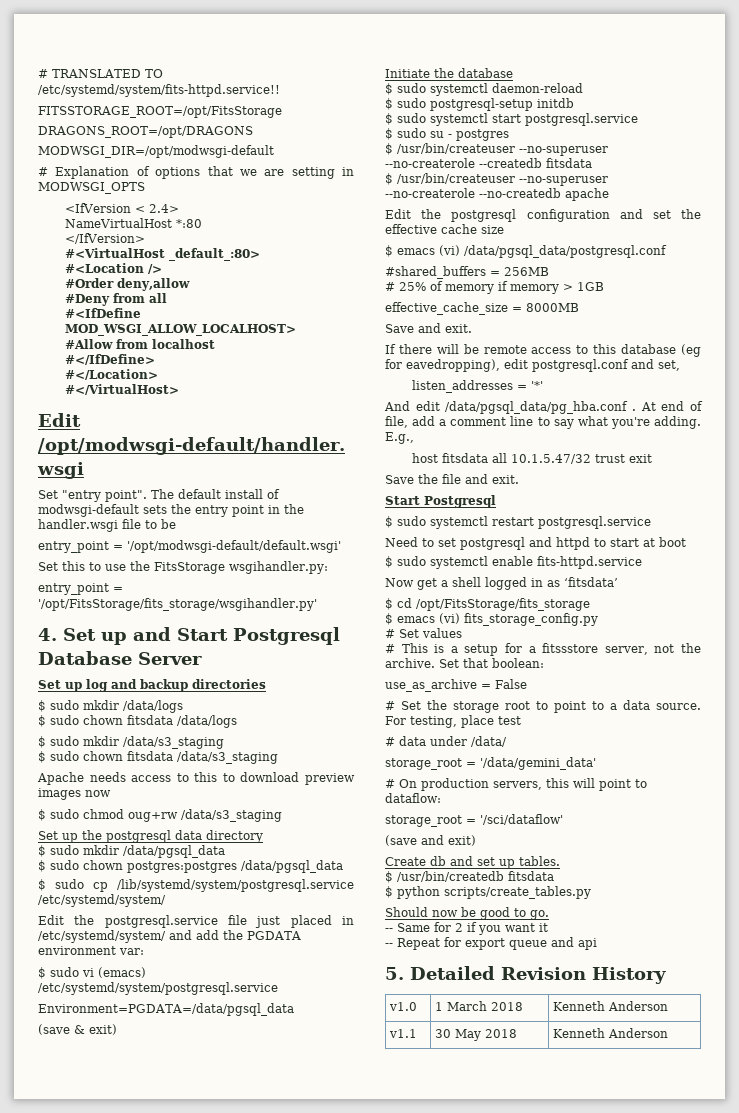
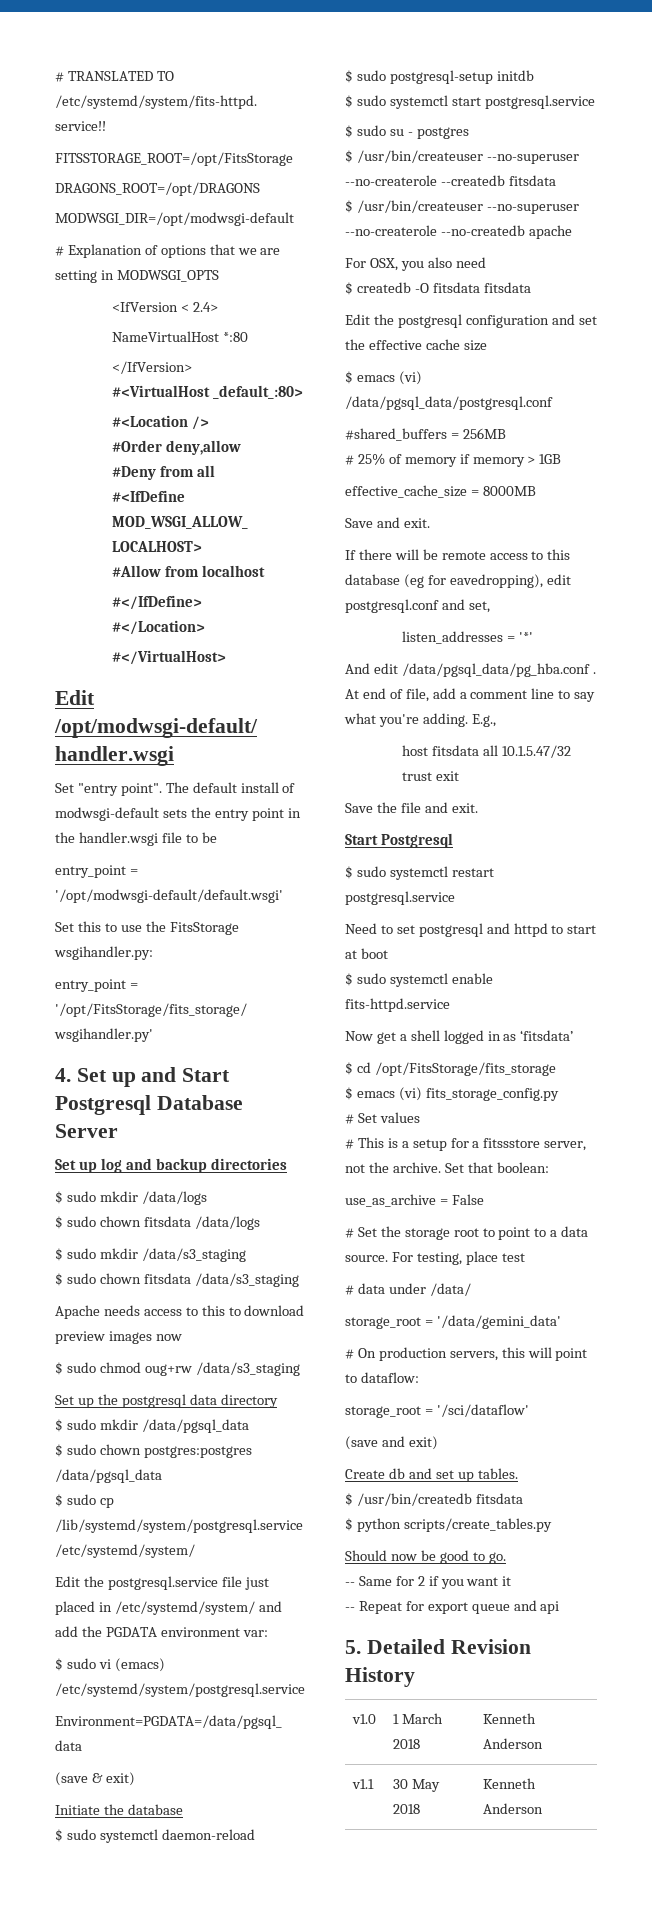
(609, 194) none -> [345,257,486,271] [345,282,531,295] // For OSX, you also need // $ createdb -O fitsdata fitsdata

